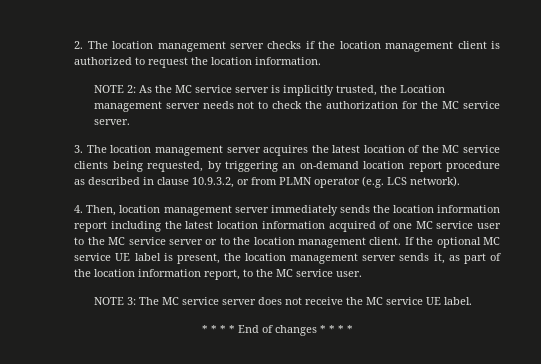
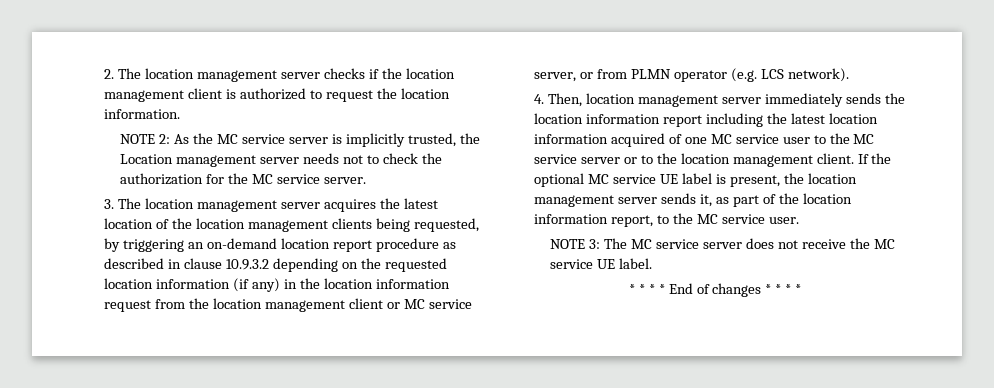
[442,145,501,153] MC service -> [195,218,328,232] location management
[192,177,235,188] 10.9.3.2, -> [225,258,447,272] [104,278,450,292] [104,298,472,312] [534,72,577,82] 10.9.3.2 depending on the requested location information (if any) in the location information request from the location management client or MC service server,

